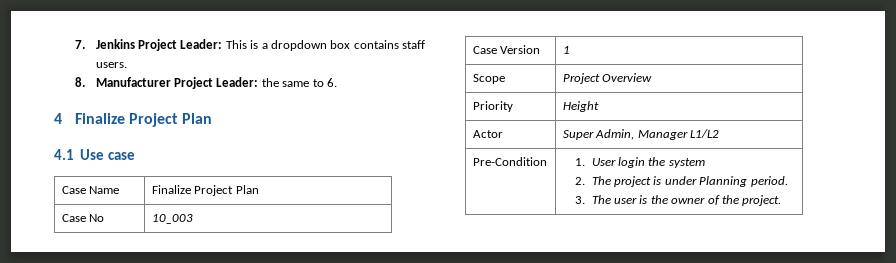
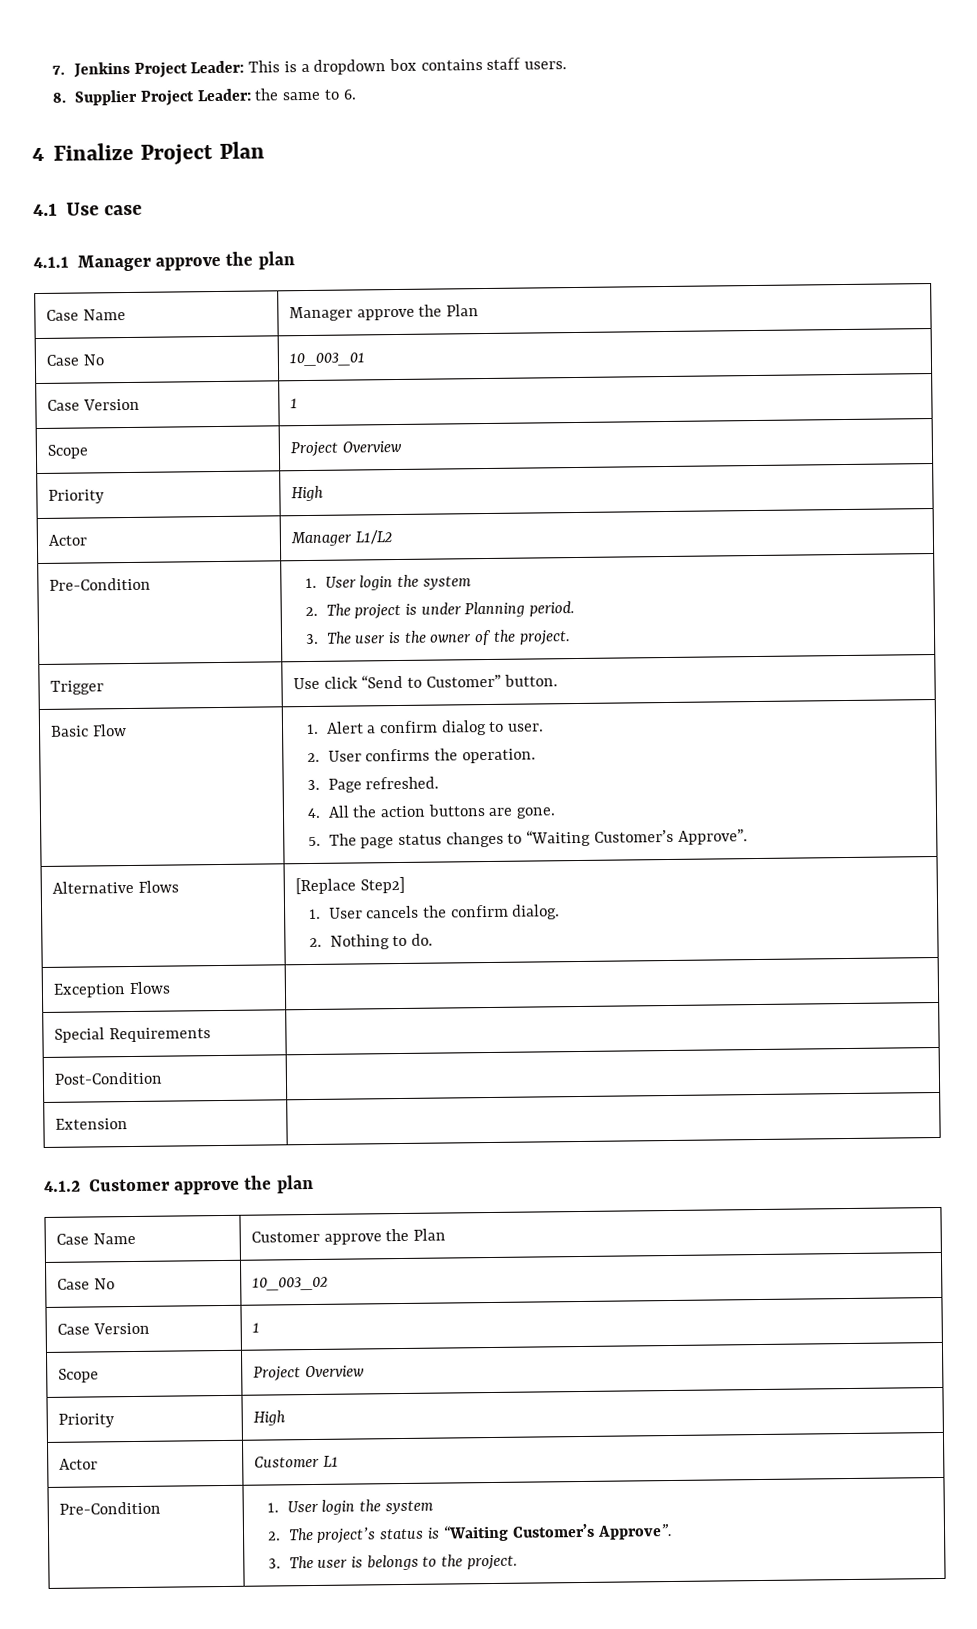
[95,77,171,87] Manufacturer -> [74,89,139,106] Supplier
[61,186,120,194] [151,185,259,196] [61,214,105,222] [151,214,193,224] [472,45,541,54] [562,46,570,54] [472,74,505,84] [562,73,653,84] [472,101,513,112] [562,101,599,112] [472,130,503,138] [562,129,635,140] // Case Name | Finalize Project Plan // Case No | 10_003 // Case Version | 1 // Scope | Project Overview // Priority | Height // Actor | Super Admin, -> [33,251,295,272] [45,309,126,321] [288,304,480,322] [45,354,104,366] [288,352,365,367] [46,398,140,411] [289,398,298,409] [46,444,88,459] [289,440,402,457] [47,489,105,504] [290,485,324,502] [47,534,87,546] // 4.1.1 Manager approve the plan // Case Name | Manager approve the Plan // Case No | 10_003_01 // Case Version | 1 // Scope | Project Overview // Priority | High // Actor |
(782, 200) none -> [49,680,104,695] [292,674,558,690] [49,724,127,737] [305,720,545,736] [306,748,536,764] [306,776,440,793] [306,804,557,819] [307,829,748,849] [51,880,179,894] [294,876,405,895] [308,904,561,920] [308,933,433,950] [52,981,170,998] [53,1027,211,1043] [53,1071,162,1085] [54,1118,128,1130] [44,1174,314,1195] [55,1232,136,1245] [250,1228,447,1245] [56,1278,115,1290] [251,1276,328,1291] [56,1322,150,1335] [251,1322,260,1333] [57,1368,99,1383] [252,1365,365,1381] [57,1413,115,1428] [252,1410,286,1426] [58,1458,98,1470] [253,1455,339,1468] [58,1501,161,1515] [266,1499,434,1515] [266,1523,673,1543] [267,1554,518,1571] // Trigger | Use click “Send to Customer” button. // Basic Flow | 1. Alert a confirm dialog to user. // 2. User confirms the operation. // 3. Page refreshed. // 4. All the action buttons are gone. // 5. The page status changes to “Waiting Customer’s Approve”. // Alternative Flows | [Replace Step2] // 1. User cancels the confirm dialog. // 2. Nothing to do. // Exception Flows | // Special Requirements | // Post-Condition | // Extension | // 4.1.2 Customer approve the plan // Case Name | Customer approve the Plan // Case No | 10_003_02 // Case Version | 1 // Scope | Project Overview // Priority | High // Actor | Customer L1 // Pre-Condition | 1. User login the system // 2. The project’s status is “Waiting Customer’s Approve”. // 3. The user is belongs to the project.

